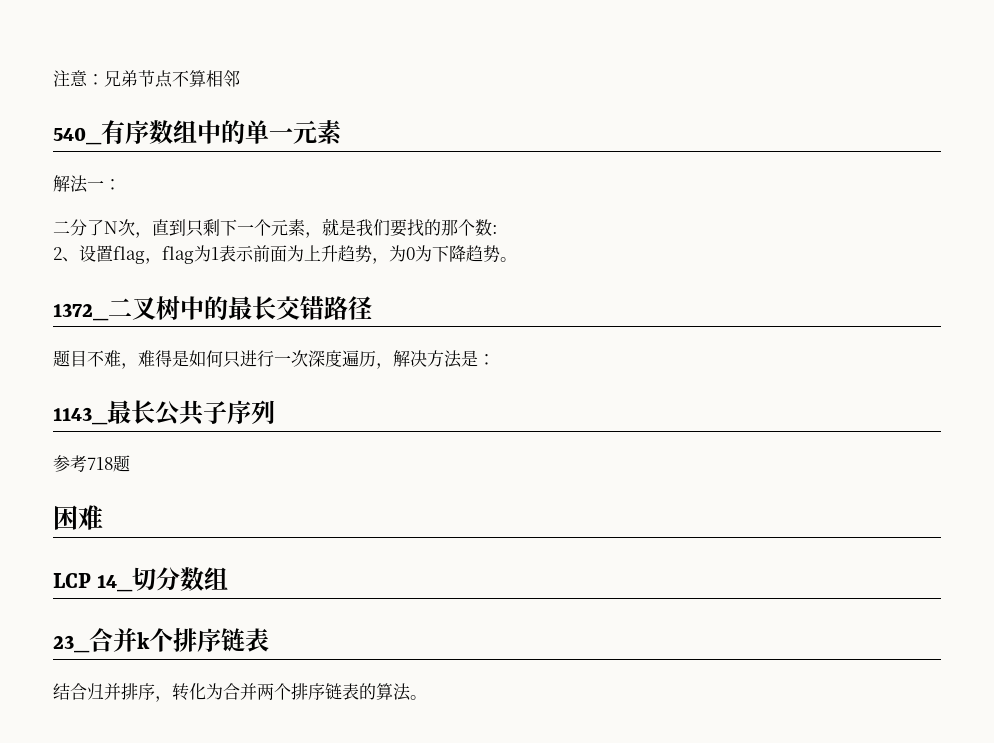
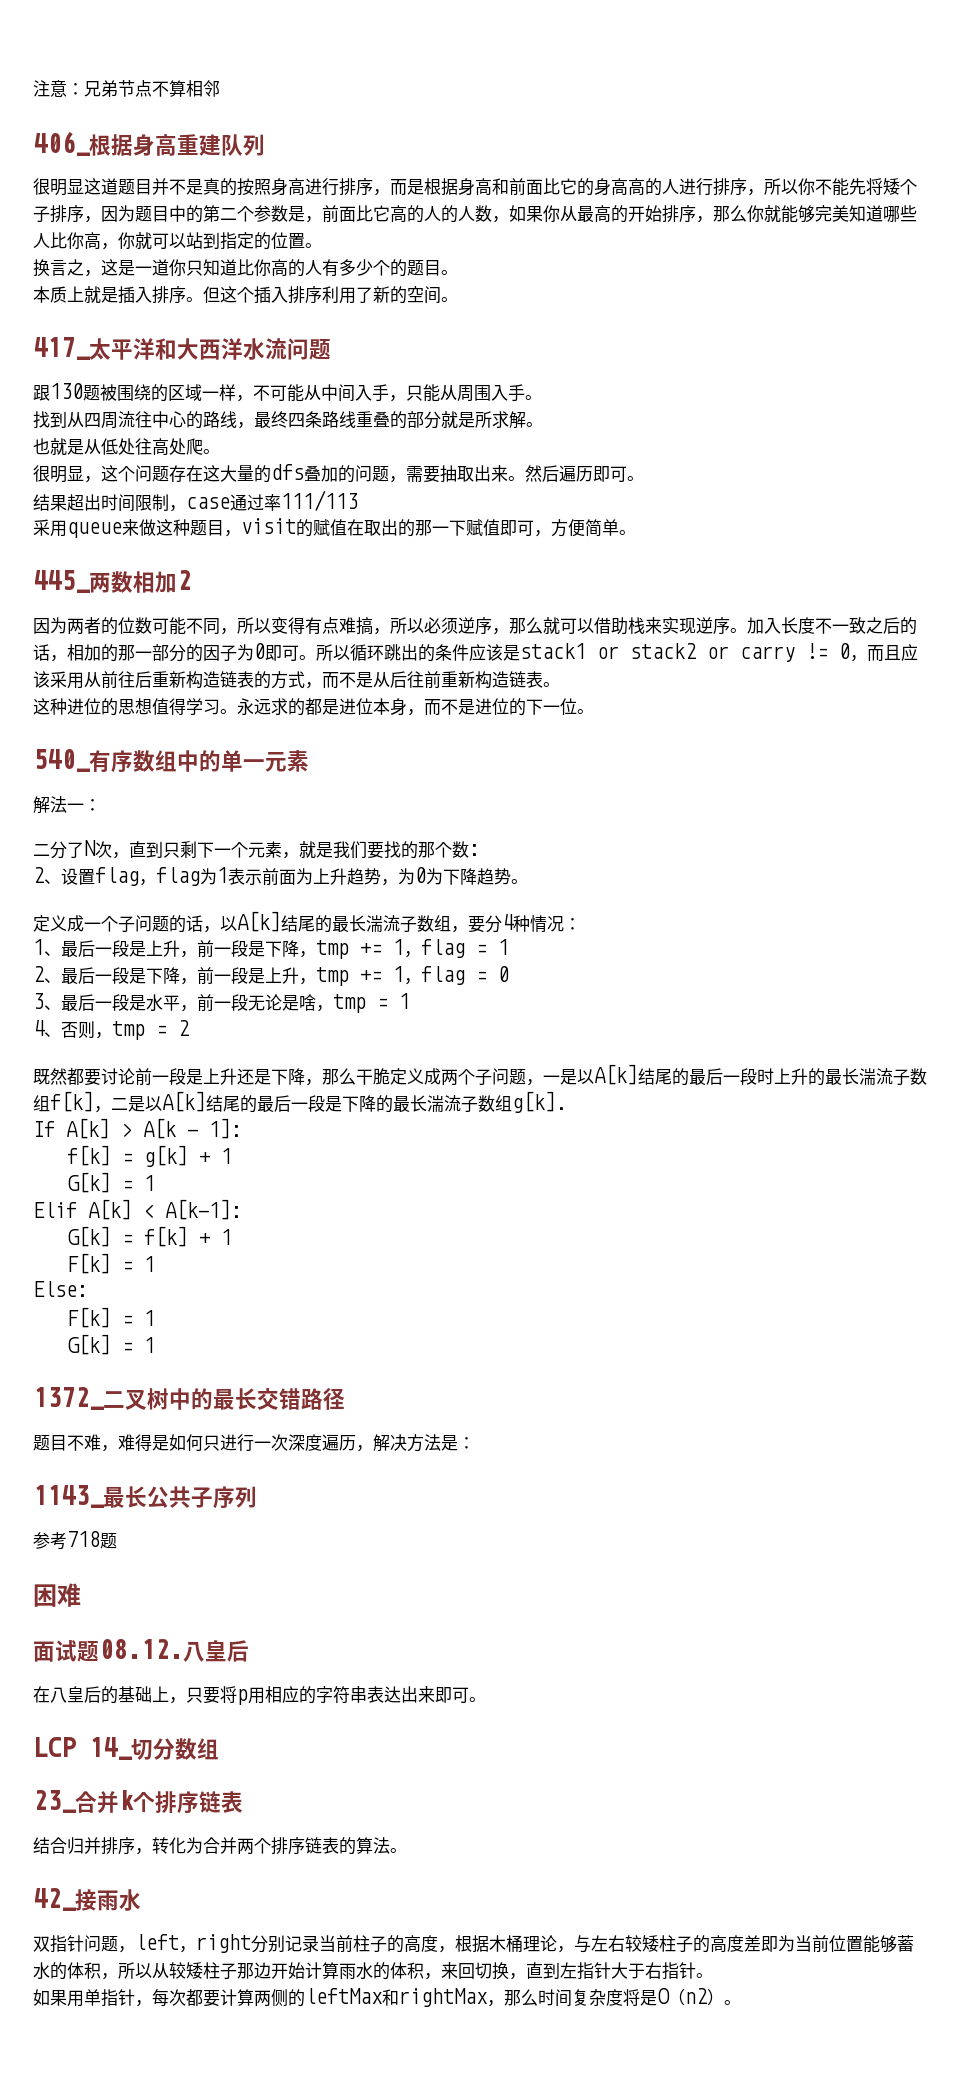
(240, 78) none -> [33,131,265,156] [33,178,917,196] [33,205,917,223] [33,232,322,250] [33,259,458,277] [33,286,458,304] [33,337,331,360] [33,383,542,402] [33,411,543,429] [33,438,220,456] [33,464,644,483] [33,490,358,512] [33,518,636,538] [33,570,191,593] [33,617,917,635] [33,643,918,662] [33,671,560,689] [33,698,594,716] // 406_根据身高重建队列 // 很明显这道题目并不是真的按照身高进行排序，而是根据身高和前面比它的身高高的人进行排序，所以你不能先将矮个子排序，因为题目中的第二个参数是，前面比它高的人的人数，如果你从最高的开始排序，那么你就能够完美知道哪些人比你高，你就可以站到指定的位置。 // 换言之，这是一道你只知道比你高的人有多少个的题目。 // 本质上就是插入排序。但这个插入排序利用了新的空间。 // 417_太平洋和大西洋水流问题 // 跟130题被围绕的区域一样，不可能从中间入手，只能从周围入手。 // 找到从四周流往中心的路线，最终四条路线重叠的部分就是所求解。 // 也就是从低处往高处爬。 // 很明显，这个问题存在这大量的dfs叠加的问题，需要抽取出来。然后遍历即可。 // 结果超出时间限制，case通过率111/113 // 采用queue来做这种题目，visit的赋值在取出的那一下赋值即可，方便简单。 // 445_两数相加2 // 因为两者的位数可能不同，所以变得有点难搞，所以必须逆序，那么就可以借助栈来实现逆序。加入长度不一致之后的话，相加的那一部分的因子为0即可。所以循环跳出的条件应该是stack1 or stack2 or carry != 0，而且应该采用从前往后重新构造链表的方式，而不是从后往前重新构造链表。 // 这种进位的思想值得学习。永远求的都是进位本身，而不是进位的下一位。
(517, 259) none -> [33,911,581,933] [33,939,509,959] [33,966,509,986] [33,993,410,1013] [33,1020,189,1040] [33,1064,927,1086] [33,1091,567,1113] [33,1118,242,1139] [66,1145,232,1167] [66,1172,155,1193] [33,1199,242,1220] [66,1226,232,1247] [66,1253,155,1274] [33,1281,88,1297] [66,1307,155,1328] [66,1334,155,1355] // 定义成一个子问题的话，以A[k]结尾的最长湍流子数组，要分4种情况： // 1、最后一段是上升，前一段是下降，tmp += 1，flag = 1 // 2、最后一段是下降，前一段是上升，tmp += 1，flag = 0 // 3、最后一段是水平，前一段无论是啥，tmp = 1 // 4、否则，tmp = 2 // 既然都要讨论前一段是上升还是下降，那么干脆定义成两个子问题，一是以A[k]结尾的最后一段时上升的最长湍流子数组f[k]，二是以A[k]结尾的最后一段是下降的最长湍流子数组g[k]. // If A[k] > A[k - 1]: // f[k] = g[k] + 1 // G[k] = 1 // Elif A[k] < A[k-1]: // G[k] = f[k] + 1 // F[k] = 1 // Else: // F[k] = 1 // G[k] = 1
(103, 517) none -> [33,1639,249,1662] [33,1686,486,1705] // 面试题08.12.八皇后 // 在八皇后的基础上，只要将p用相应的字符串表达出来即可。
(427, 697) none -> [33,1888,141,1911] [33,1934,914,1953] [33,1962,713,1980] [33,1988,741,2007] // 42_接雨水 // 双指针问题，left，right分别记录当前柱子的高度，根据木桶理论，与左右较矮柱子的高度差即为当前位置能够蓄水的体积，所以从较矮柱子那边开始计算雨水的体积，来回切换，直到左指针大于右指针。 // 如果用单指针，每次都要计算两侧的leftMax和rightMax，那么时间复杂度将是O（n2）。

